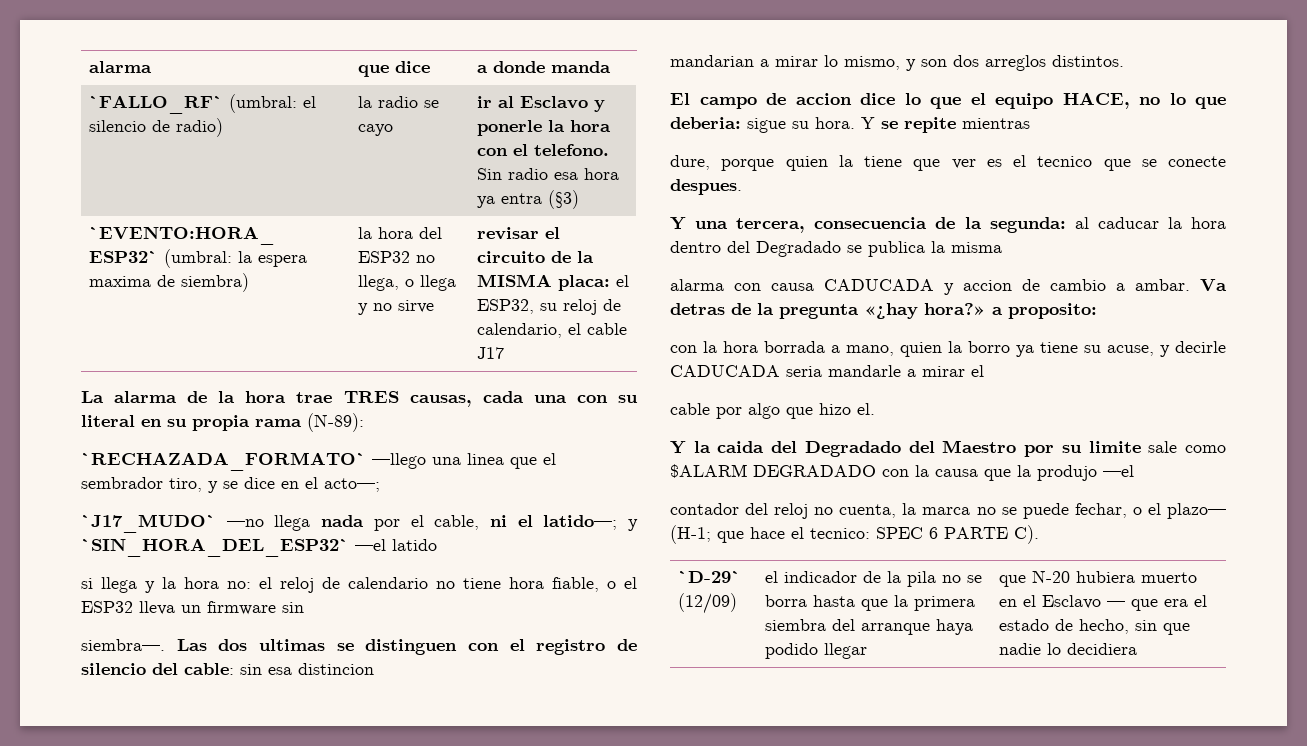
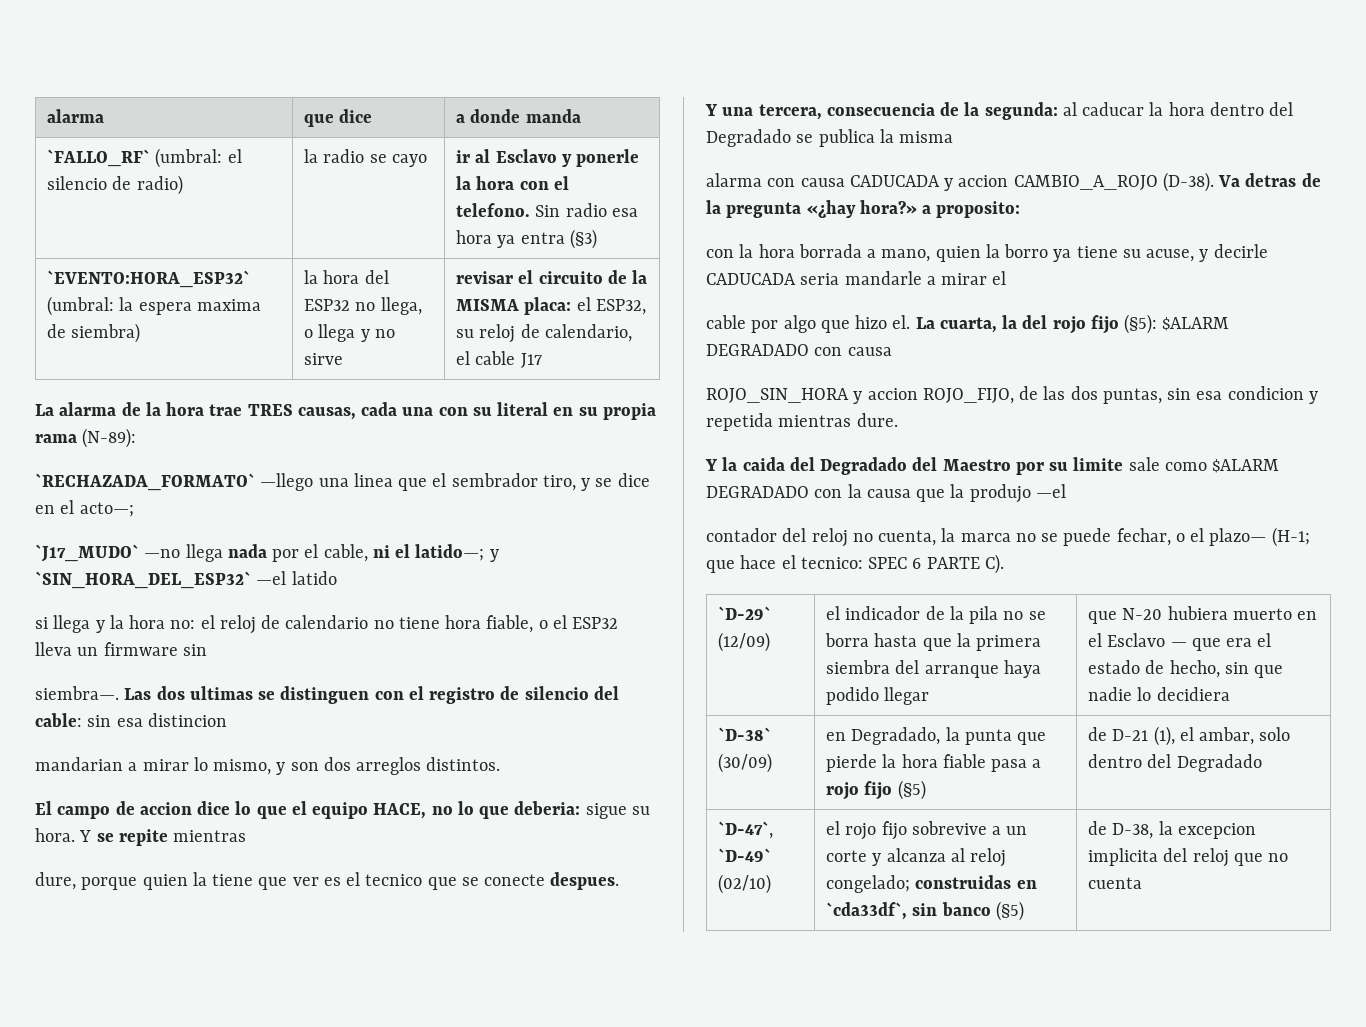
[1022,279,1190,291] de cambio a ambar. -> [1013,172,1214,192] CAMBIO_A_ROJO (D-38).
(875, 409) none -> [915,314,1230,334] [706,344,892,356] [706,386,1318,404] [706,413,898,431] La cuarta, la del rojo fijo (§5): $ALARM DEGRADADO con causa // ROJO_SIN_HORA y accion ROJO_FIJO, de las dos puntas, sin esa condicion y repetida mientras dure.
(1137, 649) none -> [718,727,772,741] [718,753,773,773] [826,727,1047,745] [826,754,1042,772] [826,780,926,800] [1088,726,1291,746] [1088,754,1262,772] [718,821,774,839] [718,848,772,862] [718,874,772,894] [826,821,1028,840] [826,848,1007,867] [826,875,1037,893] [826,901,1024,921] [1088,821,1256,839] [1088,848,1289,867] [1088,877,1143,889] // `D-38` (30/09) | en Degradado, la punta que pierde la hora fiable pasa a rojo fijo (§5) | de D-21 (1), el ambar, solo dentro del Degradado // `D-47`, `D-49` (02/10) | el rojo fijo sobrevive a un corte y alcanza al reloj congelado; construidas en `cda33df`, sin banco (§5) | de D-38, la excepcion implicita del reloj que no cuenta

